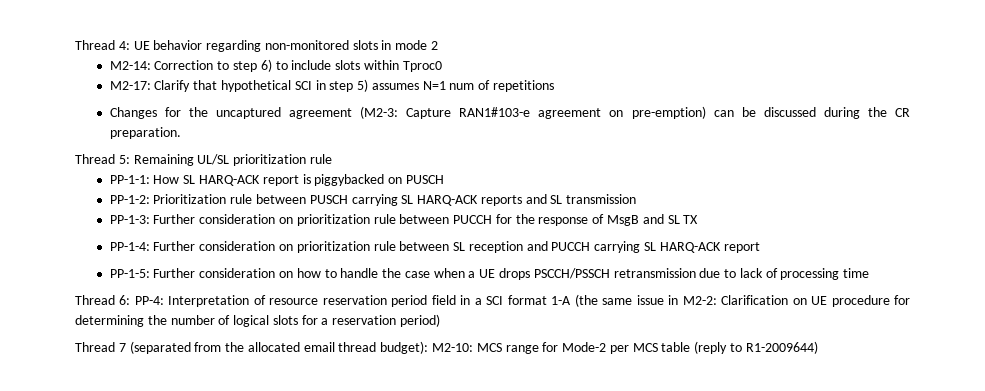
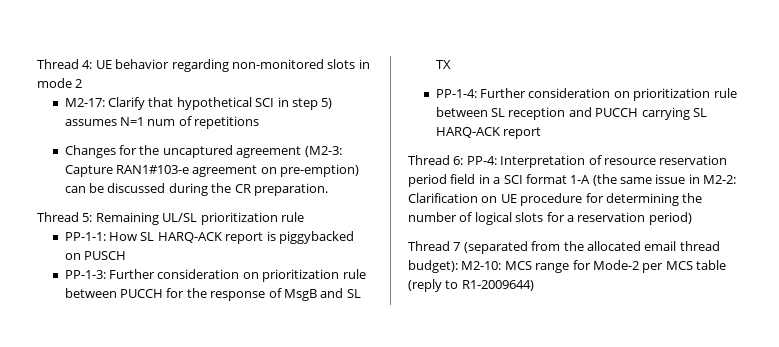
[109,59,442,72] // M2-14: Correction to step 6) to include slots within Tproc0 -> (83, 83) none
[109,194,637,206] // PP-1-2: Prioritization rule between PUSCH carrying SL HARQ-ACK reports and SL transmission -> (127, 255) none
[109,268,870,280] // PP-1-5: Further consideration on how to handle the case when a UE drops PSCCH/PSSCH retransmission due to lack of processing time -> (542, 133) none

